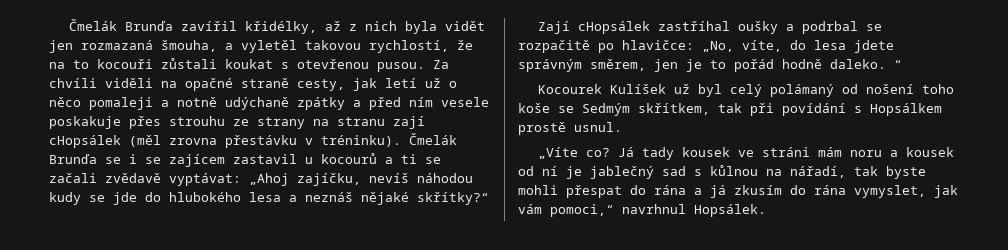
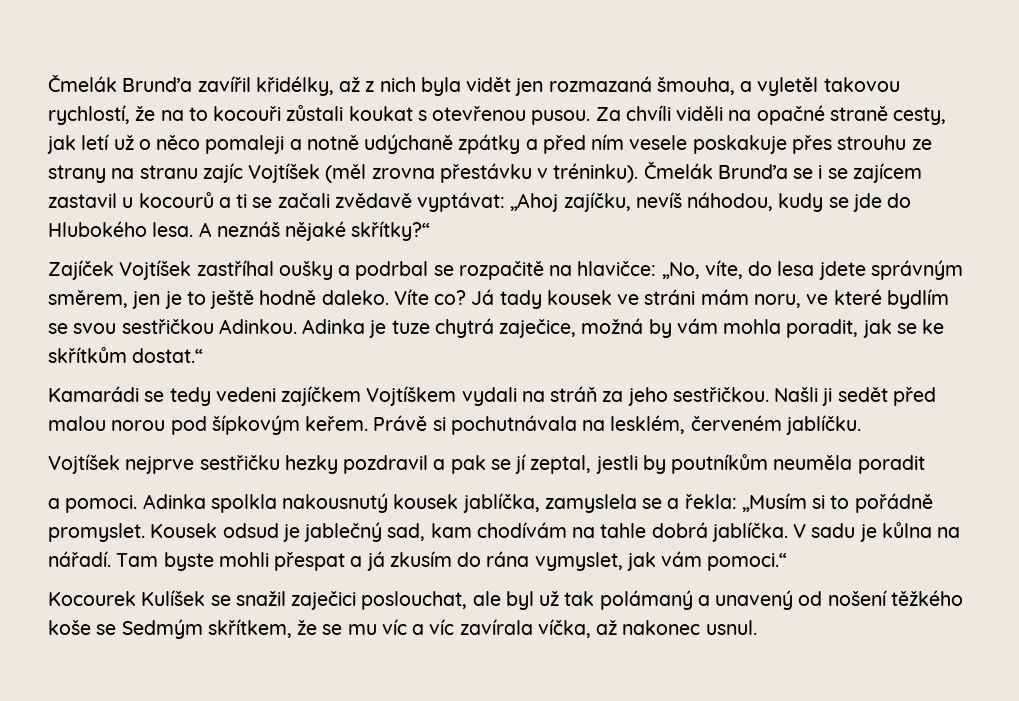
[393,116,425,129] [49,135,121,148] zají cHopsálek -> [202,163,321,183] zajíc Vojtíšek
[417,173,473,183] náhodou -> [687,192,774,211] náhodou,
[169,192,297,202] hlubokého lesa a -> [48,221,212,237] Hlubokého lesa. A
[537,21,650,34] Zají cHopsálek -> [48,260,192,280] Zajíček Vojtíšek
[598,43,614,53] po -> [549,265,573,276] na
[734,59,774,72] pořád -> [210,290,255,309] ještě
[894,60,902,69] [537,84,954,97] [518,103,942,116] [518,122,622,135] [537,147,578,159] “ // Kocourek Kulíšek už byl celý polámaný od nošení toho koše se Sedmým skřítkem, tak při povídání s Hopsálkem prostě usnul. // „Víte -> [393,289,429,305] Víte
[849,147,954,157] [518,165,878,179] noru a kousek od ní je jablečný sad s kůlnou na nářadí, tak -> [753,289,949,309] [48,318,945,338] [48,347,204,363] [48,386,936,406] [48,415,861,435] [48,454,925,474] [48,493,933,513] [48,522,961,542] [48,551,159,567] noru, ve které bydlím se svou sestřičkou Adinkou. Adinka je tuze chytrá zaječice, možná by vám mohla poradit, jak se ke skřítkům dostat.“ // Kamarádi se tedy vedeni zajíčkem Vojtíškem vydali na stráň za jeho sestřičkou. Našli ji sedět před malou norou pod šípkovým keřem. Právě si pochutnávala na lesklém, červeném jablíčku. // Vojtíšek nejprve sestřičku hezky pozdravil a pak se jí zeptal, jestli by poutníkům neuměla poradit // a pomoci. Adinka spolkla nakousnutý kousek jablíčka, zamyslela se a řekla: „Musím si to pořádně promyslet. Kousek odsud je jablečný sad, kam chodívám na tahle dobrá jablíčka. V sadu je kůlna na nářadí. Tam
[630,185,686,195] do rána -> (346, 561) none
[550,204,766,217] pomoci,“ navrhnul Hopsálek. -> [707,553,788,571] [48,590,963,610] [48,619,757,639] pomoci.“ // Kocourek Kulíšek se snažil zaječici poslouchat, ale byl už tak polámaný a unavený od nošení těžkého koše se Sedmým skřítkem, že se mu víc a víc zavírala víčka, až nakonec usnul.

